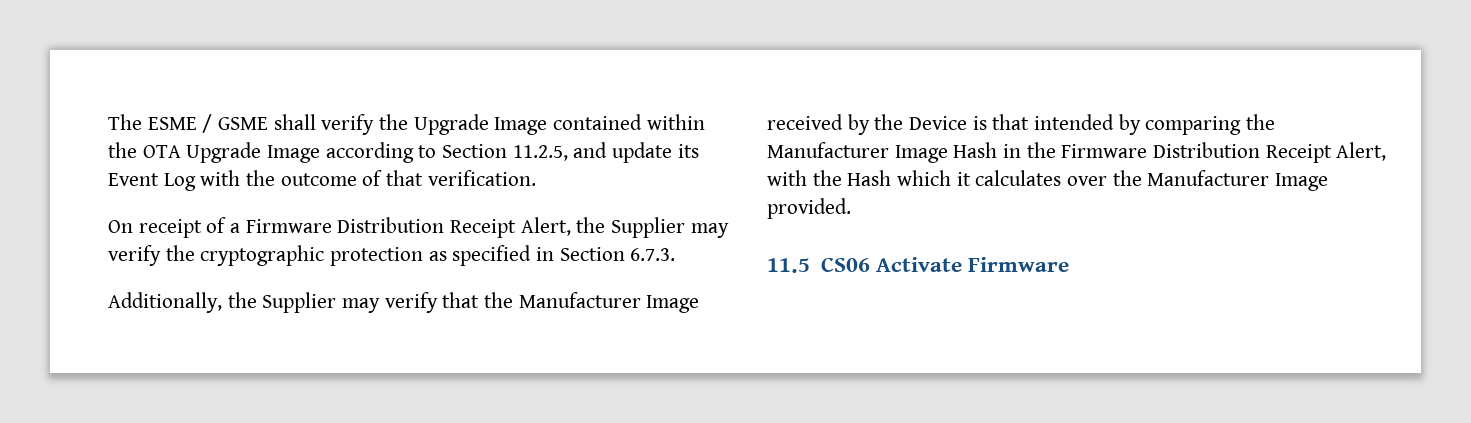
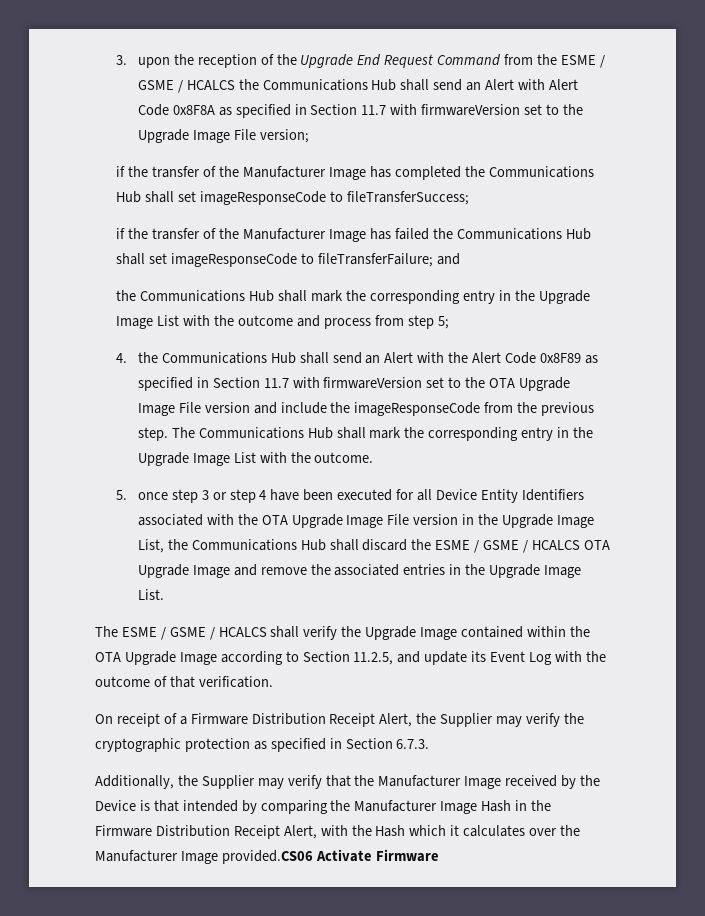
(108, 122) none -> [116,54,605,68] [137,79,578,93] [137,104,583,118] [137,129,309,143] [116,166,594,180] [116,191,470,205] [116,228,591,242] [116,253,461,267] [116,290,590,304] [116,315,449,329] [116,352,598,364] [137,377,571,391] [137,402,595,416] [137,427,594,441] [137,452,374,466] [116,489,584,503] [137,514,594,528] [137,539,610,553] [137,564,582,578] [137,589,164,600] 3. upon the reception of the Upgrade End Request Command from the ESME / GSME / HCALCS the Communications Hub shall send an Alert with Alert Code 0x8F8A as specified in Section 11.7 with firmwareVersion set to the Upgrade Image File version; // if the transfer of the Manufacturer Image has completed the Communications Hub shall set imageResponseCode to fileTransferSuccess; // if the transfer of the Manufacturer Image has failed the Communications Hub shall set imageResponseCode to fileTransferFailure; and // the Communications Hub shall mark the corresponding entry in the Upgrade Image List with the outcome and process from step 5; // 4. the Communications Hub shall send an Alert with the Alert Code 0x8F89 as specified in Section 11.7 with firmwareVersion set to the OTA Upgrade Image File version and include the imageResponseCode from the previous step. The Communications Hub shall mark the corresponding entry in the Upgrade Image List with the outcome. // 5. once step 3 or step 4 have been executed for all Device Entity Identifiers associated with the OTA Upgrade Image File version in the Upgrade Image List, the Communications Hub shall discard the ESME / GSME / HCALCS OTA Upgrade Image and remove the associated entries in the Upgrade Image List. //
(269, 123) none -> [209,627,267,640] / HCALCS
[767,198,851,219] [767,257,870,273] provided. // 11.5 CS06 -> [221,850,313,864] provided.CS06

